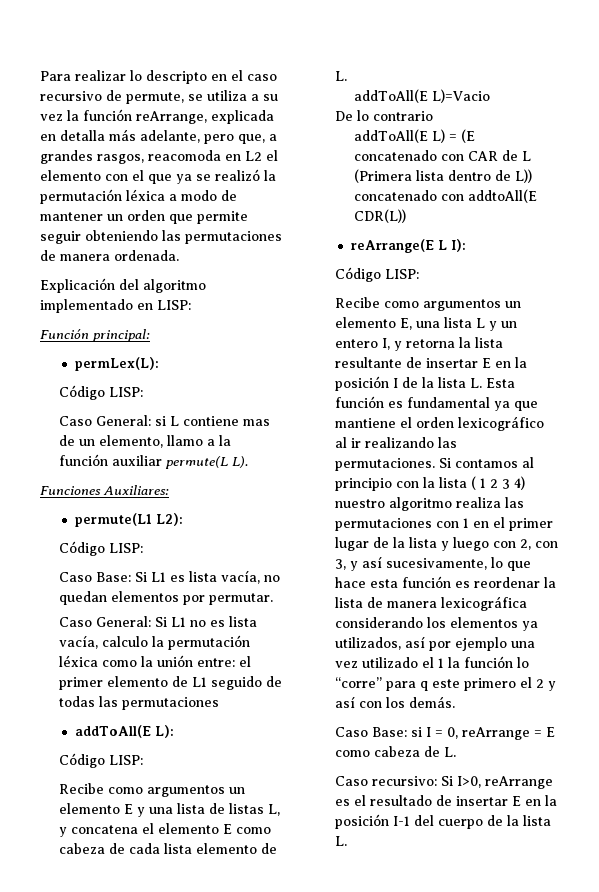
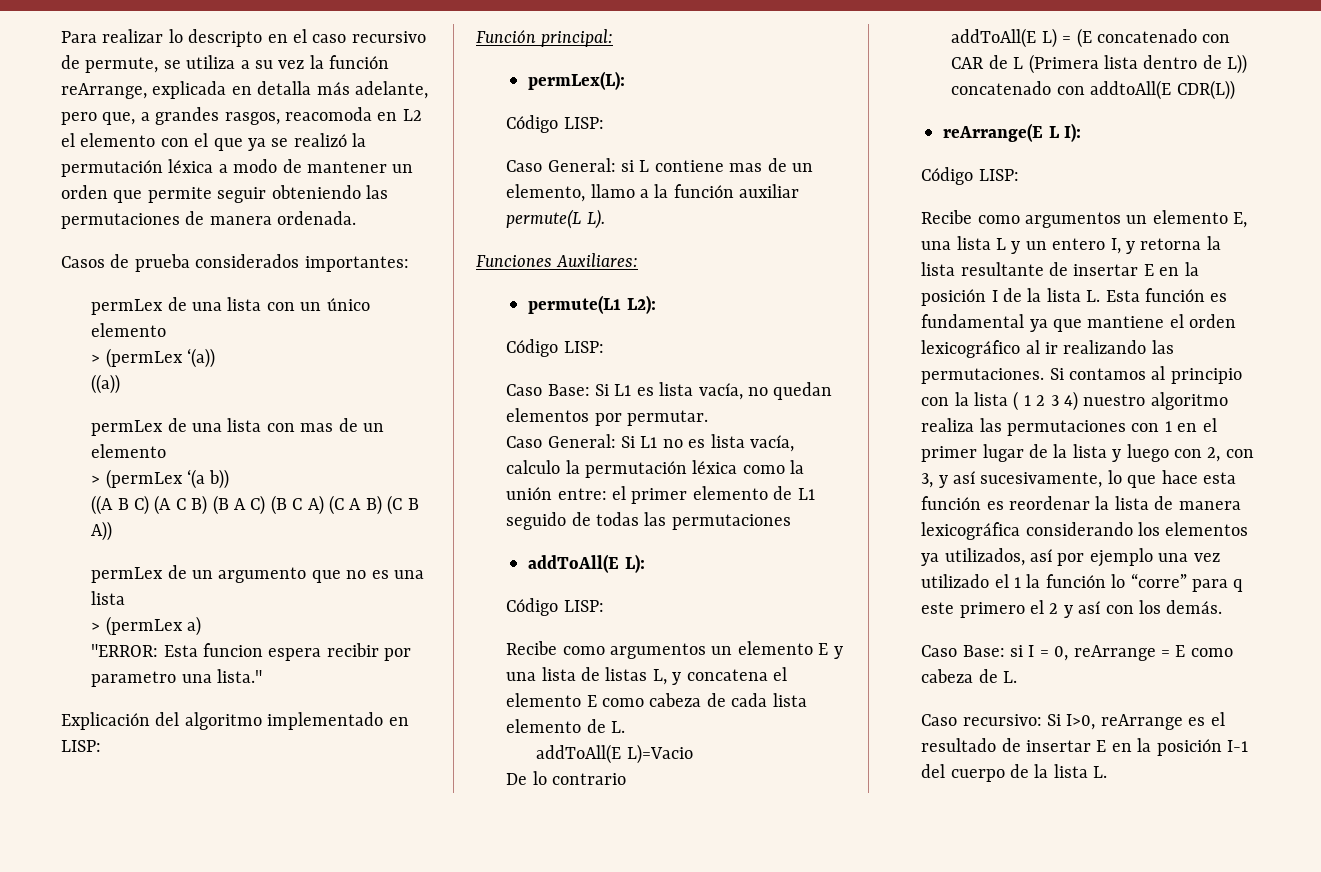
(179, 255) none -> [61,254,409,272] [91,297,370,315] [91,323,167,337] [91,348,216,368] [91,374,121,394] [91,418,385,436] [91,444,167,458] [91,469,230,489] [91,495,419,515] [91,521,113,541] [91,565,425,583] [91,591,126,605] [91,616,202,636] [91,643,412,661] [91,669,263,687] // Casos de prueba considerados importantes: // permLex de una lista con un único elemento // > (permLex ‘(a)) // ((a)) // permLex de una lista con mas de un elemento // > (permLex ‘(a b)) // ((A B C) (A C B) (B A C) (B C A) (C A B) (C B A)) // permLex de un argumento que no es una lista // > (permLex a) // "ERROR: Esta funcion espera recibir por parametro una lista."

